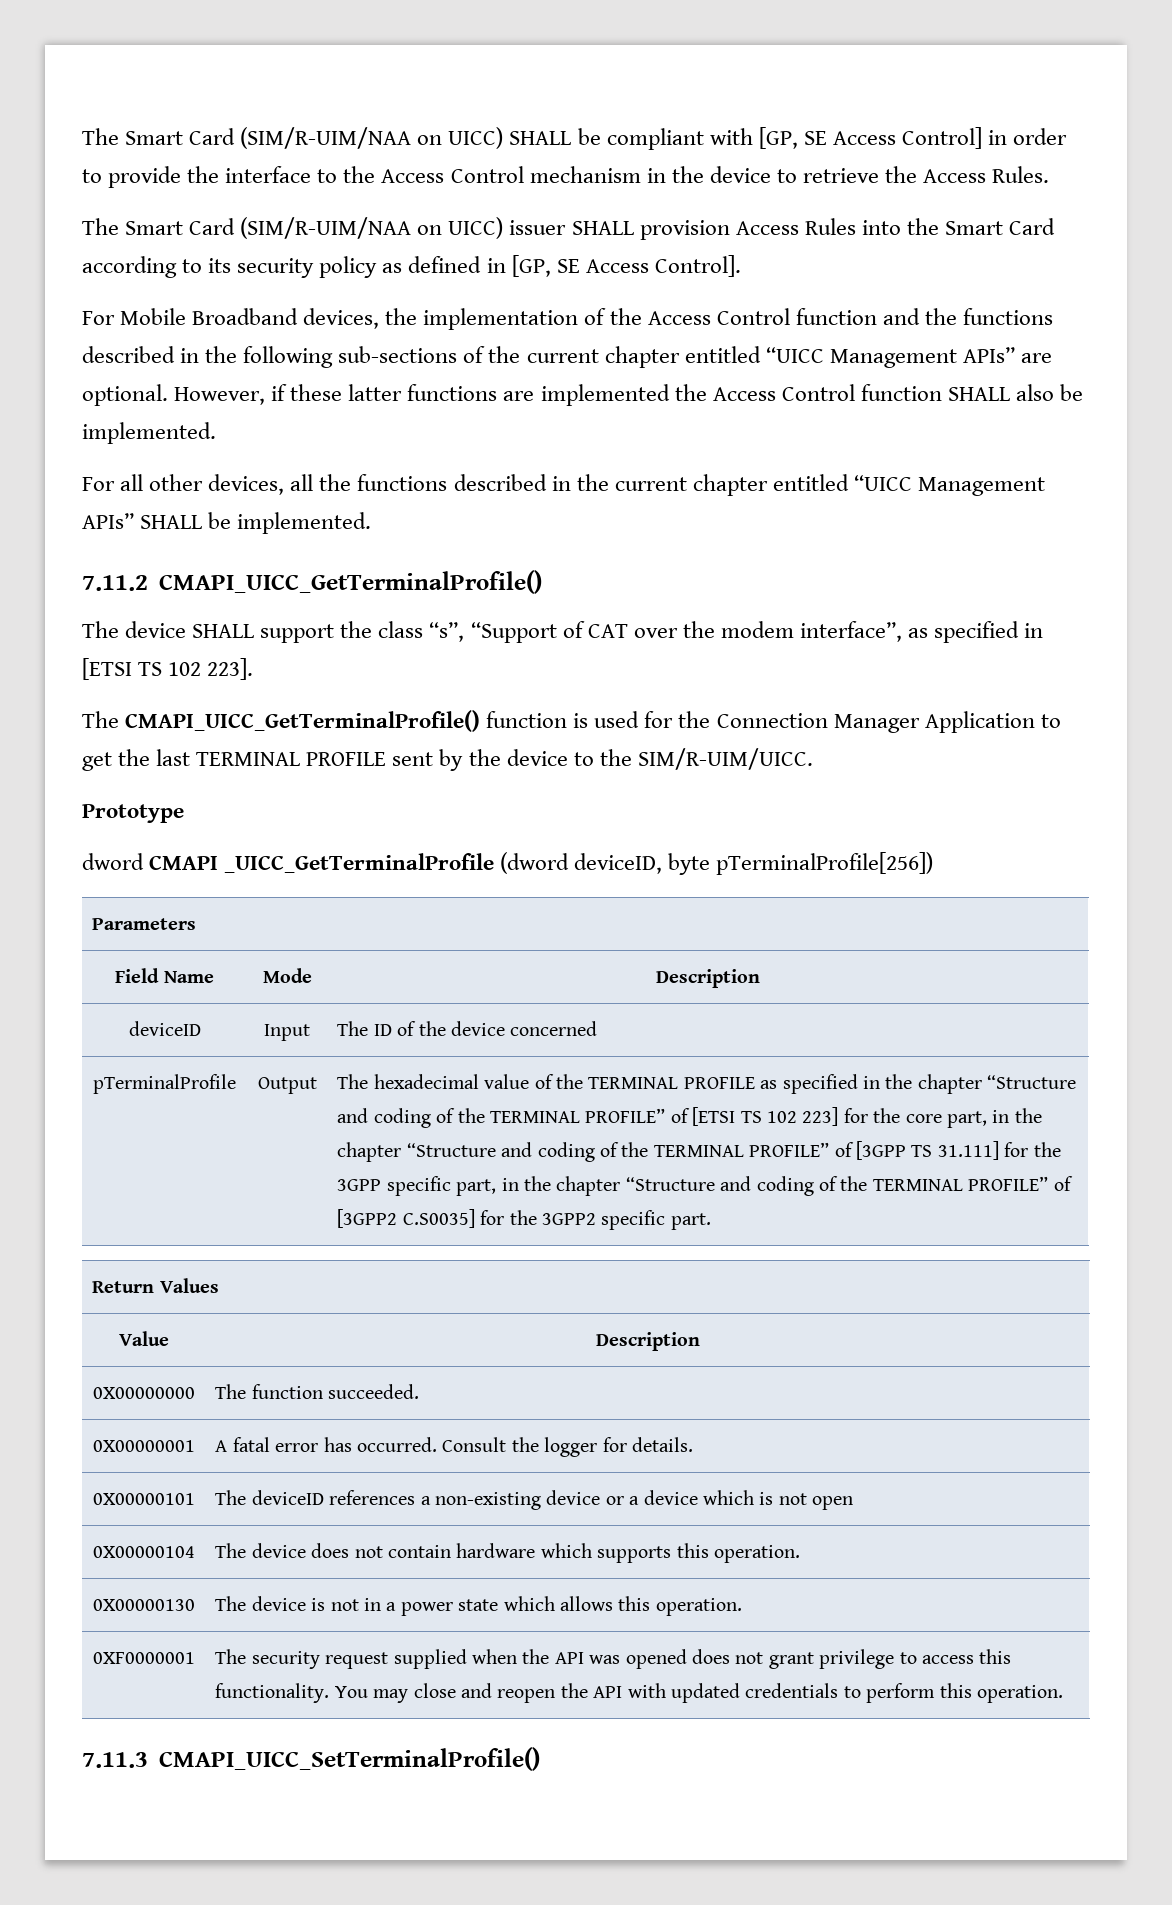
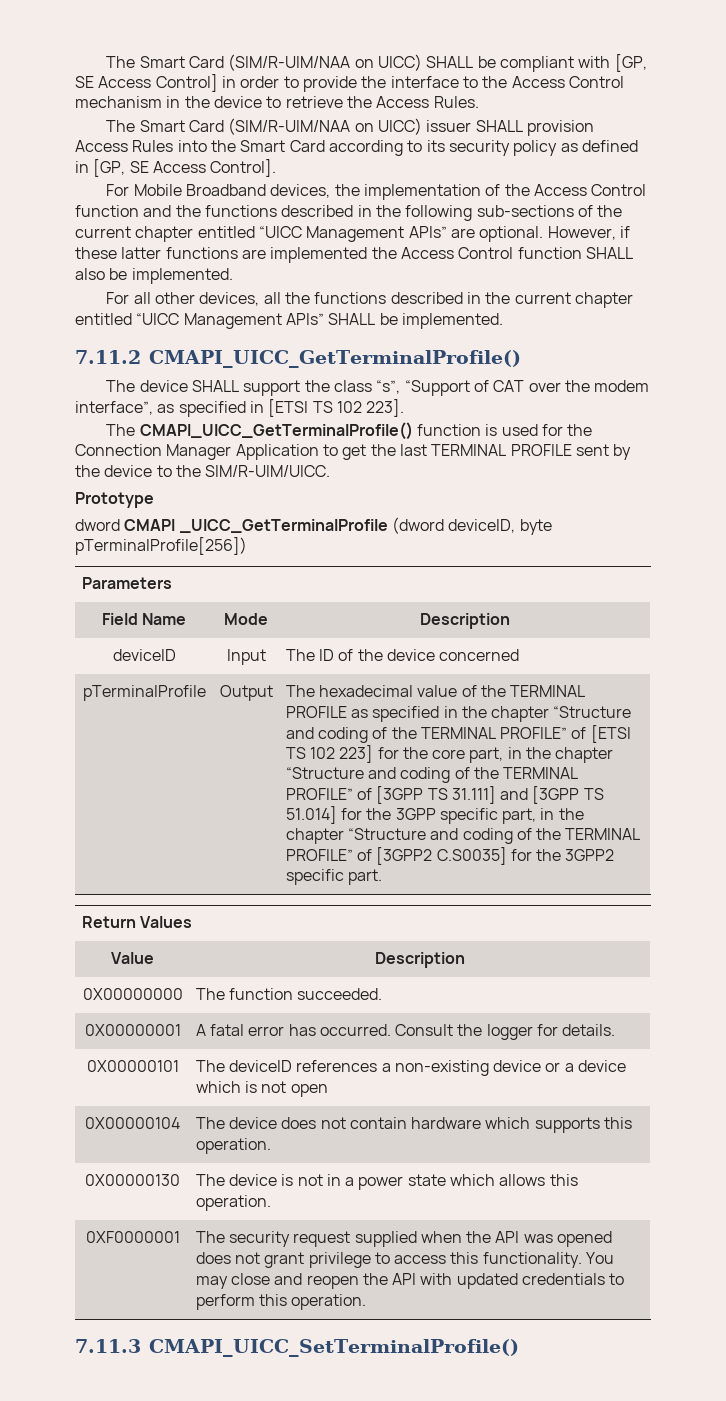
(999, 1150) none -> [500,786,604,804] [285,806,337,824] and [3GPP TS 51.014]

